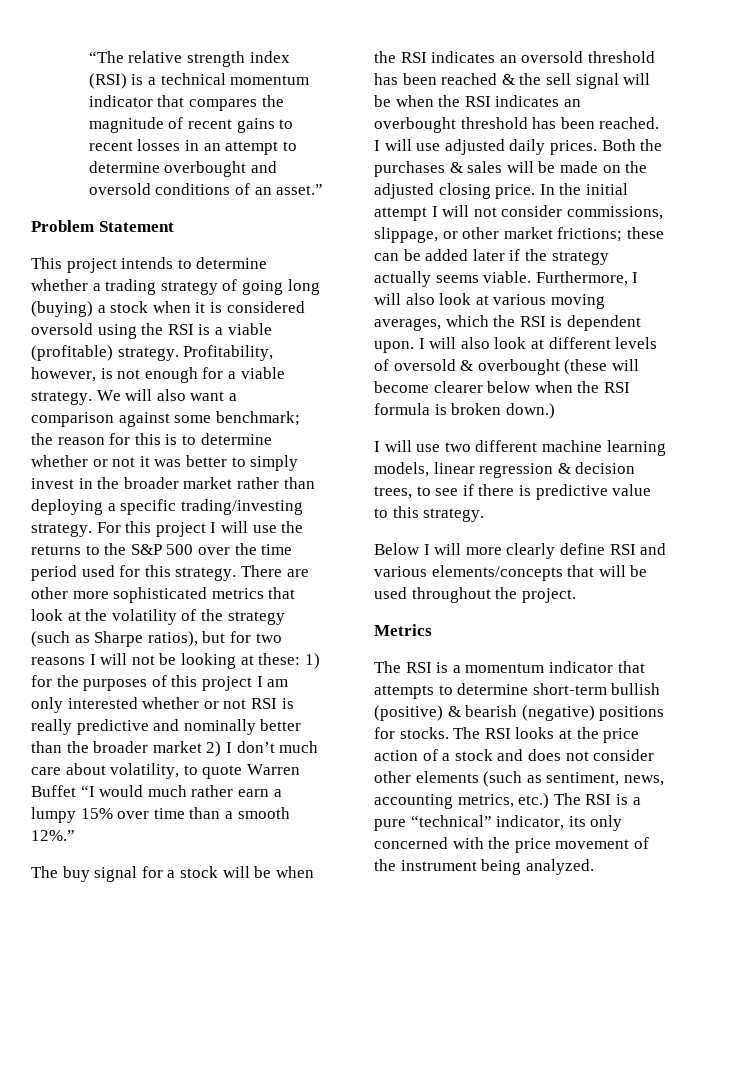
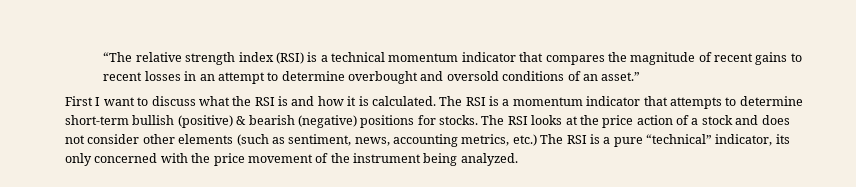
[31,220,174,232] [31,257,268,273] [31,279,320,295] [31,301,305,317] [31,323,272,339] [31,345,274,361] [31,367,285,383] [31,389,237,405] [31,411,300,427] [31,433,272,445] [31,455,299,471] [31,477,315,489] [31,499,303,515] [31,521,304,537] [31,543,293,555] [31,565,309,581] [31,587,296,603] [31,609,285,625] [31,631,282,647] [31,653,320,669] [31,675,289,691] [31,697,294,713] [31,719,302,735] [31,741,319,757] [31,763,300,779] [31,785,282,797] [31,807,290,823] [31,830,75,841] [31,866,314,882] [374,51,655,63] [374,73,651,89] [374,95,581,107] [374,117,660,133] [374,139,663,155] [374,161,648,177] [374,183,628,199] [374,205,663,221] [374,227,664,243] [374,249,609,265] [374,271,639,287] [374,293,605,309] [374,315,641,331] [374,337,658,353] [374,359,639,375] [374,381,630,393] [374,403,555,419] [374,440,666,456] [374,462,636,478] [374,484,652,500] [374,506,485,522] [374,543,667,559] [374,565,648,581] [374,587,576,603] [374,624,432,636] Problem Statement // This project intends to determine whether a trading strategy of going long (buying) a stock when it is considered oversold using the RSI is a viable (profitable) strategy. Profitability, however, is not enough for a viable strategy. We will also want a comparison against some benchmark; the reason for this is to determine whether or not it was better to simply invest in the broader market rather than deploying a specific trading/investing strategy. For this project I will use the returns to the S&P 500 over the time period used for this strategy. There are other more sophisticated metrics that look at the volatility of the strategy (such as Sharpe ratios), but for two reasons I will not be looking at these: 1) for the purposes of this project I am only interested whether or not RSI is really predictive and nominally better than the broader market 2) I don’t much care about volatility, to quote Warren Buffet “I would much rather earn a lumpy 15% over time than a smooth 12%.” // The buy signal for a stock will be when the RSI indicates an oversold threshold has been reached & the sell signal will be when the RSI indicates an overbought threshold has been reached. I will use adjusted daily prices. Both the purchases & sales will be made on the adjusted closing price. In the initial attempt I will not consider commissions, slippage, or other market frictions; these can be added later if the strategy actually seems viable. Furthermore, I will also look at various moving averages, which the RSI is dependent upon. I will also look at different levels of oversold & overbought (these will become clearer below when the RSI formula is broken down.) // I will use two different machine learning models, linear regression & decision trees, to see if there is predictive value to this strategy. // Below I will more clearly define RSI and various elements/concepts that will be used throughout the project. // Metrics // -> [65,96,436,106] First I want to discuss what the RSI is and how it is calculated.

